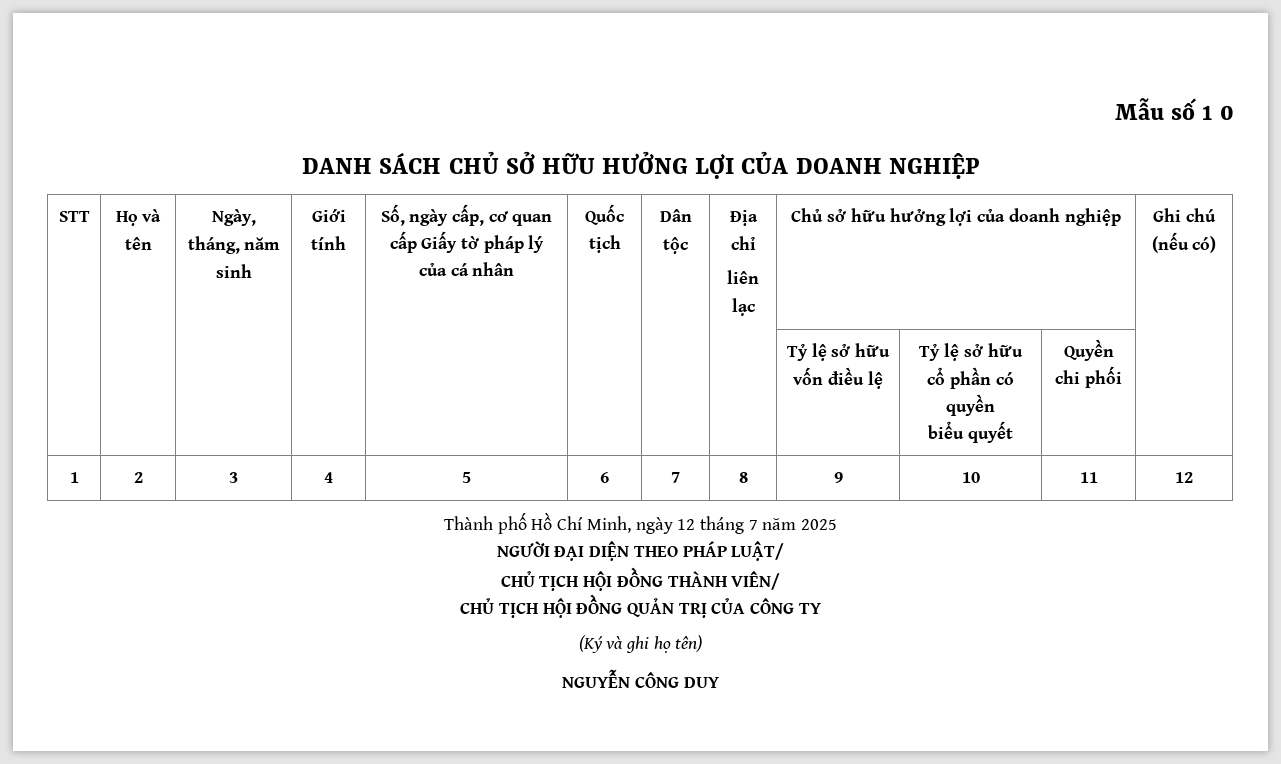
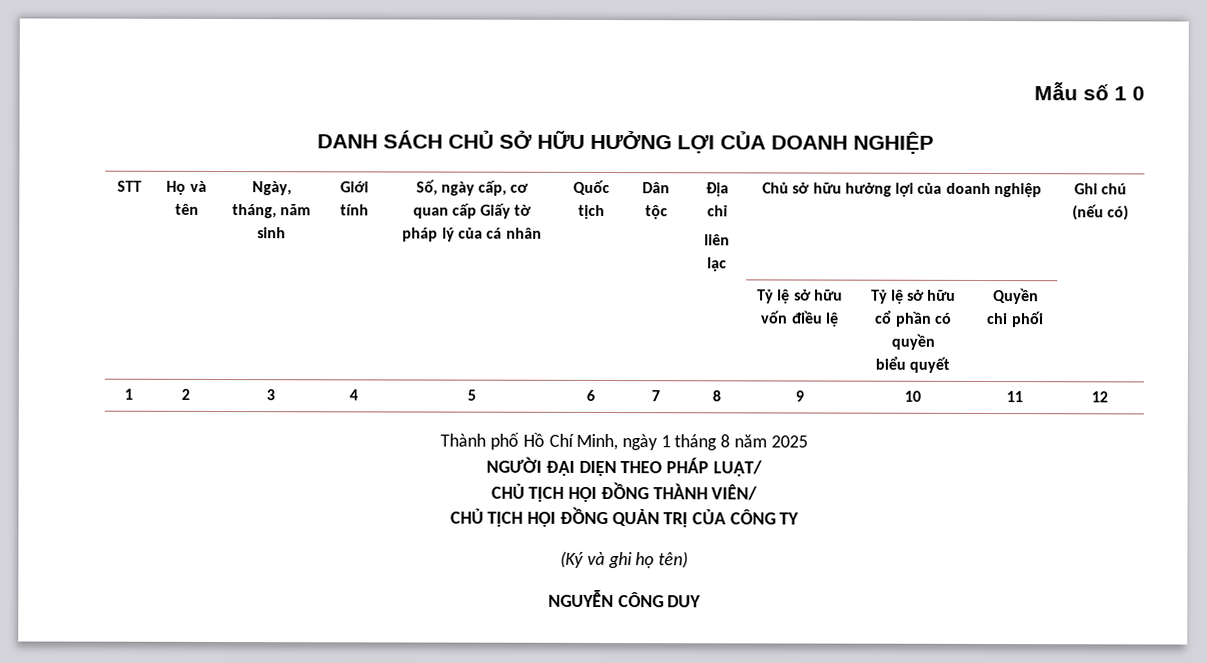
[677,516,758,534] 12 tháng 7 -> [660,434,731,451] 1 tháng 8

